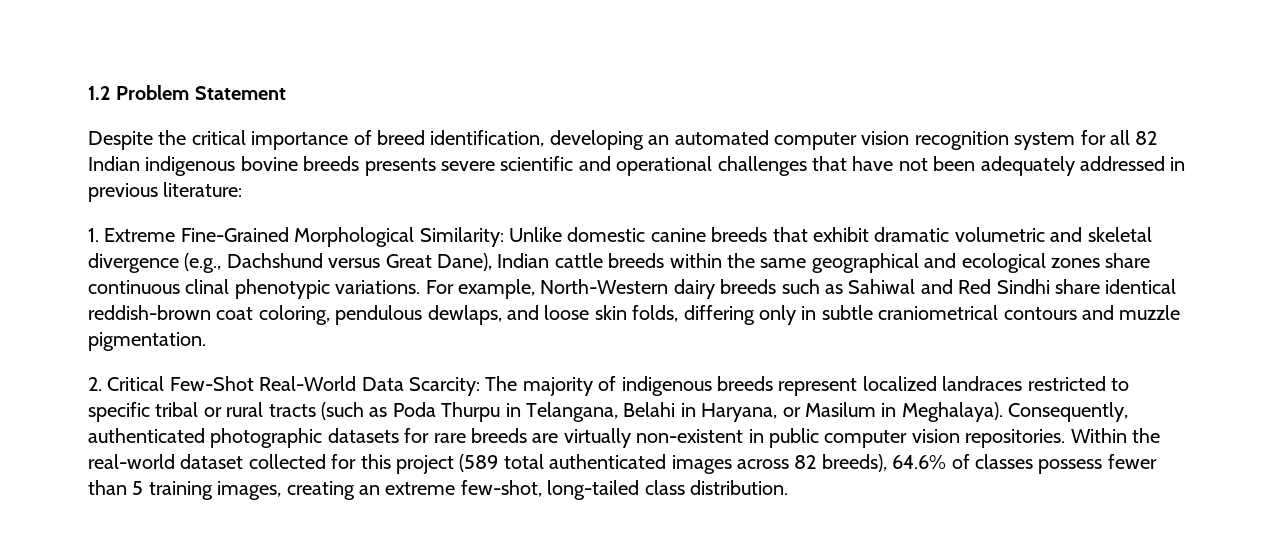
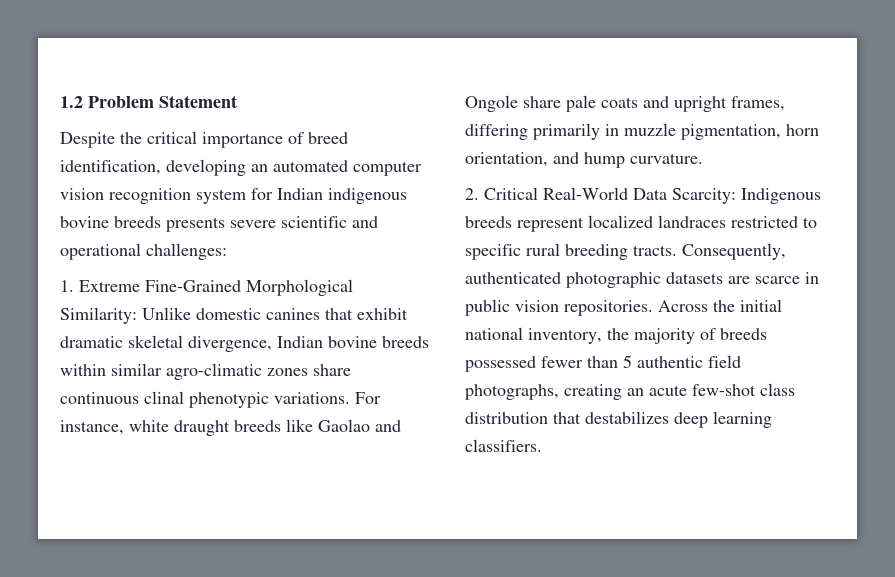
[1109,130,1158,145] all 82 -> (273, 194) none
[717,156,1186,176] [88,182,243,202] challenges that have not been adequately addressed in previous literature: -> [146,243,227,260] challenges:
[650,227,768,242] canine breeds -> [266,308,320,320] canines
[954,227,1152,242] [88,253,1046,273] volumetric and skeletal divergence (e.g., Dachshund versus Great Dane), Indian cattle breeds within the same geographical and ecological -> [128,335,429,352] [60,363,262,380] skeletal divergence, Indian bovine breeds within similar agro-climatic
[457,279,1177,299] [88,305,1181,325] [88,332,206,351] example, North-Western dairy breeds such as Sahiwal and Red Sindhi share identical reddish-brown coat coloring, pendulous dewlaps, and loose skin folds, differing only in subtle craniometrical contours and muzzle pigmentation. -> [60,419,401,436] [465,95,785,112] [465,123,819,140] [465,152,703,168] instance, white draught breeds like Gaolao and Ongole share pale coats and upright frames, differing primarily in muzzle pigmentation, horn orientation, and hump curvature.
[169,376,254,391] Few-Shot -> (538, 193) none
[485,376,712,396] The majority of indigenous -> [741,188,821,204] Indigenous
[155,402,1129,422] [88,428,744,448] tribal or rural tracts (such as Poda Thurpu in Telangana, Belahi in Haryana, or Masilum in Meghalaya). Consequently, authenticated photographic datasets for rare breeds are virtually non-existent -> [526,243,786,260] [465,272,800,288] rural breeding tracts. Consequently, authenticated photographic datasets are scarce
[824,430,908,448] computer -> (510, 307) none
[1070,428,1160,443] [88,454,1157,474] [88,480,788,500] Within the real-world dataset collected for this project (589 total authenticated images across 82 breeds), 64.6% of classes possess fewer than 5 training images, creating an extreme few-shot, long-tailed class distribution. -> [658,299,782,312] [465,327,767,344] [465,355,741,372] [465,383,795,400] [465,411,772,428] [465,439,542,452] Across the initial national inventory, the majority of breeds possessed fewer than 5 authentic field photographs, creating an acute few-shot class distribution that destabilizes deep learning classifiers.

